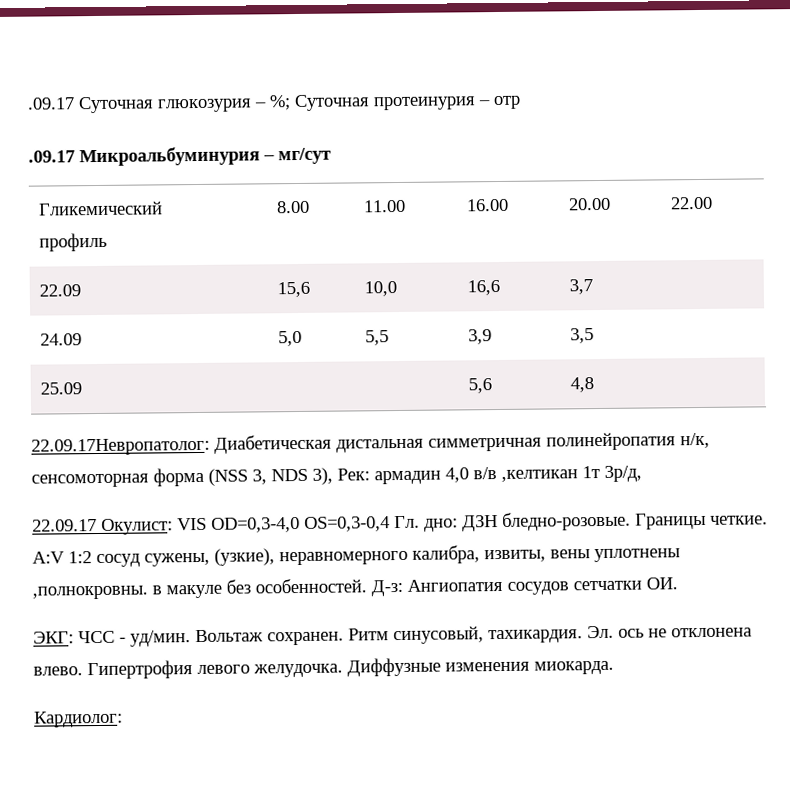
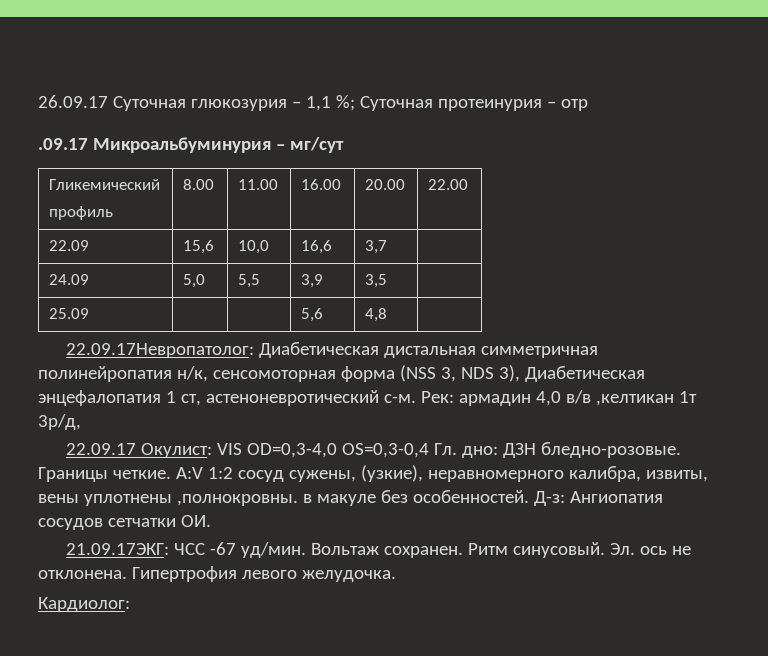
[27,97,75,110] .09.17 -> [38,95,108,108] 26.09.17
(267, 105) none -> [305,96,331,111] 1,1
(333, 476) none -> [524,366,645,382] [38,390,416,406] Диабетическая энцефалопатия 1 ст, астеноневротический с-м.
[33,630,126,644] ЭКГ: ЧСС - -> [65,542,236,555] 21.09.17ЭКГ: ЧСС -67
[393,626,583,645] синусовый, тахикардия. -> [512,542,605,558] синусовый.
[671,627,752,638] [33,666,83,676] отклонена влево. -> [38,570,127,579] отклонена.
[347,657,614,677] Диффузные изменения миокарда. -> (396, 576) none

